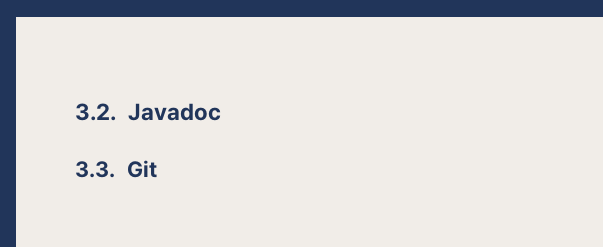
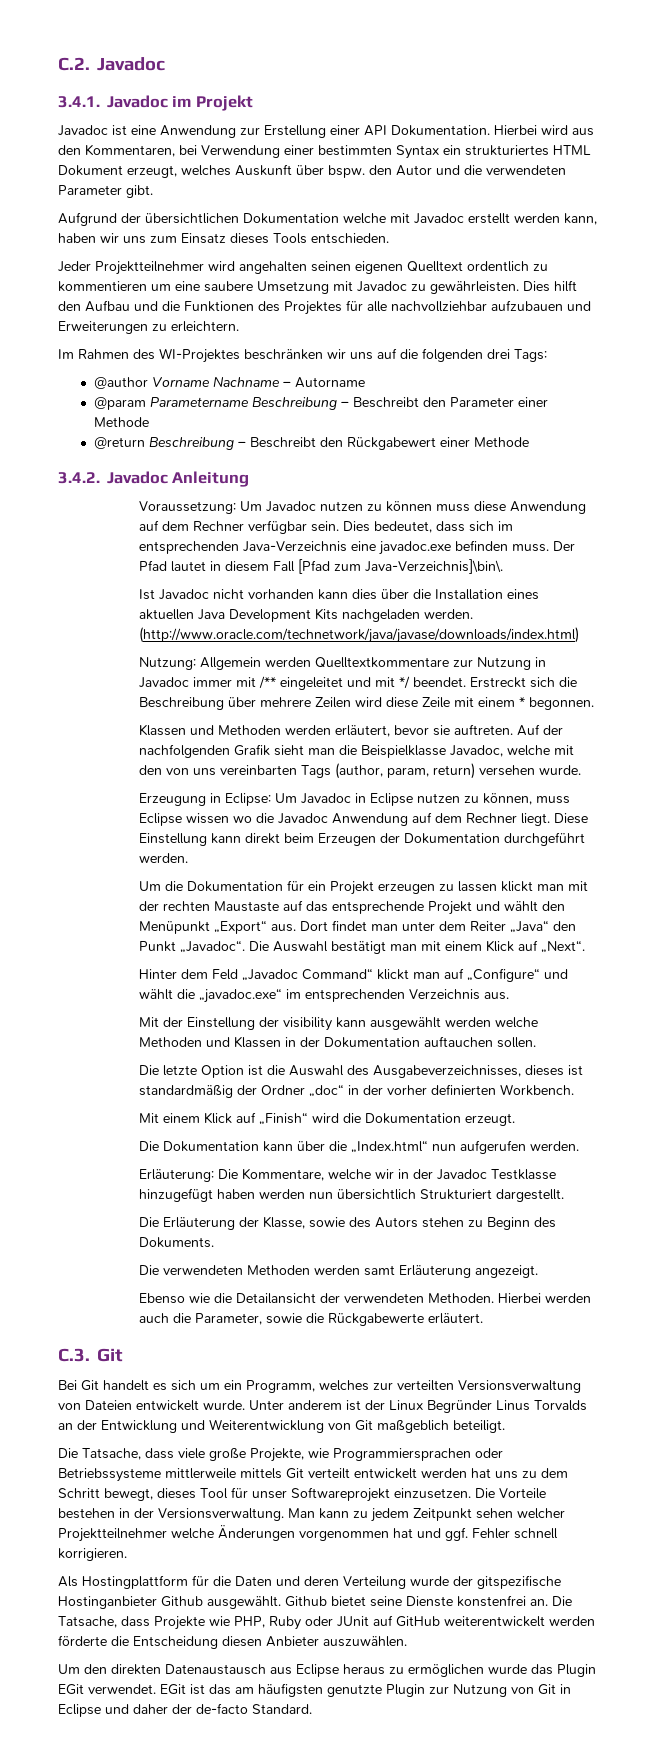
[75,103,116,121] 3.2. -> [58,57,90,71] C.2.
[75,160,157,178] 3.3. Git -> [58,95,253,111] [58,125,594,138] [58,144,591,159] [58,164,566,178] [58,185,153,198] [58,212,597,226] [58,233,389,244] [58,261,548,275] [58,280,577,294] [58,300,591,315] [58,321,239,334] [58,348,547,363] [93,376,365,389] [93,397,548,410] [93,417,149,427] [93,437,529,450] [58,471,250,487] [139,501,587,514] [139,520,514,534] [139,540,576,555] [139,559,504,574] [139,589,540,600] [139,608,474,622] [139,627,580,643] [139,657,547,670] [139,676,578,690] [139,697,595,710] [139,724,564,737] [139,744,575,758] [139,763,582,779] [139,793,571,806] [139,812,589,826] [139,832,586,846] [139,853,189,863] [139,880,589,895] [139,900,566,915] [139,920,577,934] [139,940,586,954] [139,968,569,982] [139,988,510,1003] [139,1017,539,1031] [139,1036,537,1048] [139,1065,584,1078] [139,1084,575,1098] [139,1112,516,1126] [139,1140,580,1154] [139,1168,557,1182] [139,1188,565,1202] [139,1216,557,1230] [139,1237,215,1248] [139,1265,539,1278] [139,1293,592,1304] [139,1313,484,1326] [58,1348,123,1362] [58,1380,581,1393] [58,1400,587,1413] [58,1419,505,1433] [58,1448,503,1462] [58,1468,568,1482] [58,1487,546,1502] [58,1508,565,1522] [58,1525,558,1542] [58,1548,127,1561] [58,1575,561,1589] [58,1595,572,1609] [58,1615,595,1630] [58,1635,407,1649] [58,1664,596,1677] [58,1683,571,1697] [58,1703,312,1717] 3.4.1. Javadoc im Projekt // Javadoc ist eine Anwendung zur Erstellung einer API Dokumentation. Hierbei wird aus den Kommentaren, bei Verwendung einer bestimmten Syntax ein strukturiertes HTML Dokument erzeugt, welches Auskunft über bspw. den Autor und die verwendeten Parameter gibt. // Aufgrund der übersichtlichen Dokumentation welche mit Javadoc erstellt werden kann, haben wir uns zum Einsatz dieses Tools entschieden. // Jeder Projektteilnehmer wird angehalten seinen eigenen Quelltext ordentlich zu kommentieren um eine saubere Umsetzung mit Javadoc zu gewährleisten. Dies hilft den Aufbau und die Funktionen des Projektes für alle nachvollziehbar aufzubauen und Erweiterungen zu erleichtern. // Im Rahmen des WI-Projektes beschränken wir uns auf die folgenden drei Tags: // @author Vorname Nachname – Autorname // @param Parametername Beschreibung – Beschreibt den Parameter einer Methode // @return Beschreibung – Beschreibt den Rückgabewert einer Methode // 3.4.2. Javadoc Anleitung // Voraussetzung: Um Javadoc nutzen zu können muss diese Anwendung auf dem Rechner verfügbar sein. Dies bedeutet, dass sich im entsprechenden Java-Verzeichnis eine javadoc.exe befinden muss. Der Pfad lautet in diesem Fall [Pfad zum Java-Verzeichnis]\bin\. // Ist Javadoc nicht vorhanden kann dies über die Installation eines aktuellen Java Development Kits nachgeladen werden. (http://www.oracle.com/technetwork/java/javase/downloads/index.html) // Nutzung: Allgemein werden Quelltextkommentare zur Nutzung in Javadoc immer mit /** eingeleitet und mit */ beendet. Erstreckt sich die Beschreibung über mehrere Zeilen wird diese Zeile mit einem * begonnen. // Klassen und Methoden werden erläutert, bevor sie auftreten. Auf der nachfolgenden Grafik sieht man die Beispielklasse Javadoc, welche mit den von uns vereinbarten Tags (author, param, return) versehen wurde. // Erzeugung in Eclipse: Um Javadoc in Eclipse nutzen zu können, muss Eclipse wissen wo die Javadoc Anwendung auf dem Rechner liegt. Diese Einstellung kann direkt beim Erzeugen der Dokumentation durchgeführt werden. // Um die Dokumentation für ein Projekt erzeugen zu lassen klickt man mit der rechten Maustaste auf das entsprechende Projekt und wählt den Menüpunkt „Export“ aus. Dort findet man unter dem Reiter „Java“ den Punkt „Javadoc“. Die Auswahl bestätigt man mit einem Klick auf „Next“. // Hinter dem Feld „Javadoc Command“ klickt man auf „Configure“ und wählt die „javadoc.exe“ im entsprechenden Verzeichnis aus. // Mit der Einstellung der visibility kann ausgewählt werden welche Methoden und Klassen in der Dokumentation auftauchen sollen. // Die letzte Option ist die Auswahl des Ausgabeverzeichnisses, dieses ist standardmäßig der Ordner „doc“ in der vorher definierten Workbench. // Mit einem Klick auf „Finish“ wird die Dokumentation erzeugt. // Die Dokumentation kann über die „Index.html“ nun aufgerufen werden. // Erläuterung: Die Kommentare, welche wir in der Javadoc Testklasse hinzugefügt haben werden nun übersichtlich Strukturiert dargestellt. // Die Erläuterung der Klasse, sowie des Autors stehen zu Beginn des Dokuments. // Die verwendeten Methoden werden samt Erläuterung angezeigt. // Ebenso wie die Detailansicht der verwendeten Methoden. Hierbei werden auch die Parameter, sowie die Rückgabewerte erläutert. // C.3. Git // Bei Git handelt es sich um ein Programm, welches zur verteilten Versionsverwaltung von Dateien entwickelt wurde. Unter anderem ist der Linux Begründer Linus Torvalds an der Entwicklung und Weiterentwicklung von Git maßgeblich beteiligt. // Die Tatsache, dass viele große Projekte, wie Programmiersprachen oder Betriebssysteme mittlerweile mittels Git verteilt entwickelt werden hat uns zu dem Schritt bewegt, dieses Tool für unser Softwareprojekt einzusetzen. Die Vorteile bestehen in der Versionsverwaltung. Man kann zu jedem Zeitpunkt sehen welcher Projektteilnehmer welche Änderungen vorgenommen hat und ggf. Fehler schnell korrigieren. // Als Hostingplattform für die Daten und deren Verteilung wurde der gitspezifische Hostinganbieter Github ausgewählt. Github bietet seine Dienste konstenfrei an. Die Tatsache, dass Projekte wie PHP, Ruby oder JUnit auf GitHub weiterentwickelt werden förderte die Entscheidung diesen Anbieter auszuwählen. // Um den direkten Datenaustausch aus Eclipse heraus zu ermöglichen wurde das Plugin EGit verwendet. EGit ist das am häufigsten genutzte Plugin zur Nutzung von Git in Eclipse und daher der de-facto Standard.

